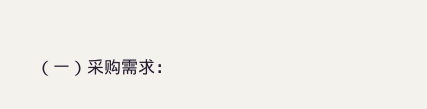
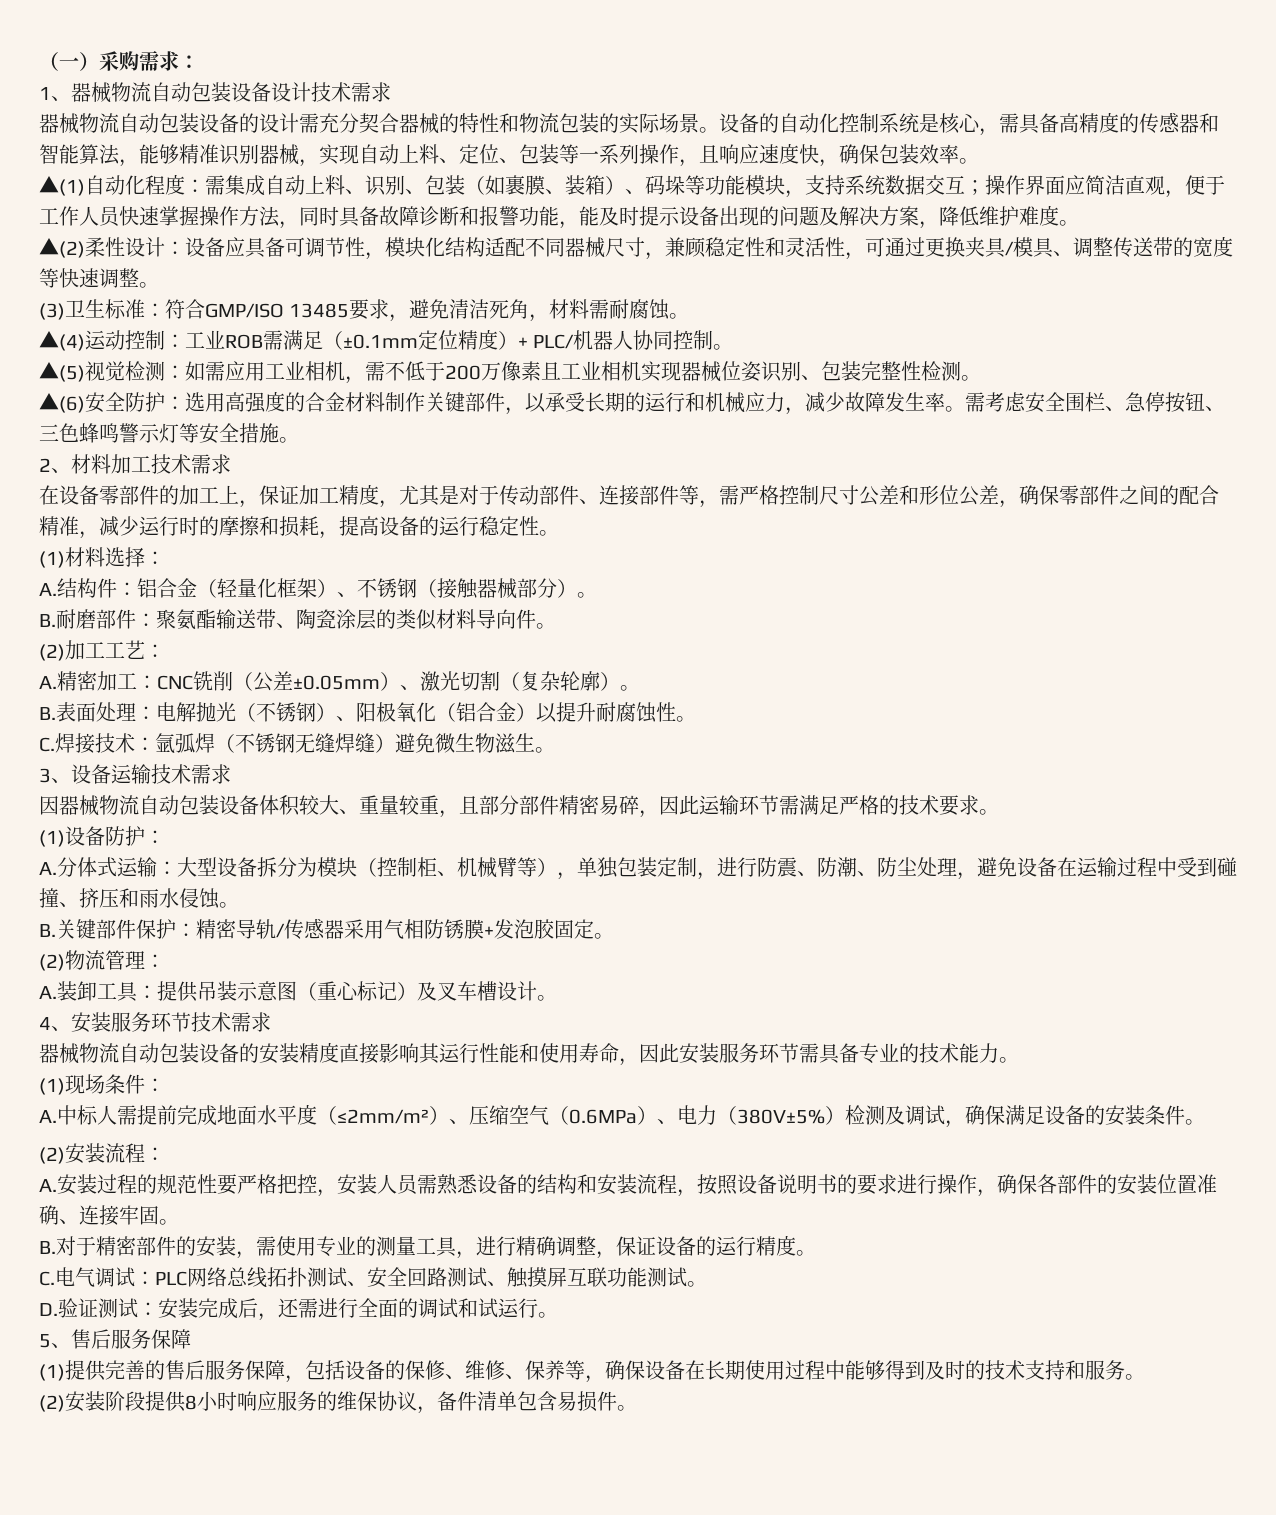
(172, 68) none -> [39,82,391,103] [39,112,1219,136] [39,143,979,167] [39,174,1225,198] [39,205,1079,229] [39,236,1233,260] [39,268,159,288] [39,299,690,322] [39,329,734,351] [39,361,981,384] [39,391,1225,415] [39,423,299,444] [39,454,231,474] [39,484,1219,508] [39,516,559,539] [39,547,165,568] [39,578,597,599] [39,609,556,630] [39,640,165,661] [39,671,640,692] [39,702,696,723] [39,733,555,754] [39,764,231,784] [39,795,999,818] [39,826,165,847] [39,857,1237,880] [39,888,239,909] [39,918,614,939] [39,950,165,971] [39,981,557,1002] [39,1012,271,1033] [39,1042,1019,1066] [39,1074,165,1095] [39,1104,1205,1128] [39,1143,165,1164] [39,1174,1217,1197] [39,1205,179,1226] [39,1235,816,1259] [39,1267,707,1288] [39,1298,558,1321] [39,1329,191,1349] [39,1360,1145,1383] [39,1391,637,1414] // 1、器械物流自动包装设备设计技术需求 // 器械物流自动包装设备的设计需充分契合器械的特性和物流包装的实际场景。设备的自动化控制系统是核心，需具备高精度的传感器和智能算法，能够精准识别器械，实现自动上料、定位、包装等一系列操作，且响应速度快，确保包装效率。 // ▲(1)自动化程度：需集成自动上料、识别、包装（如裹膜、装箱）、码垛等功能模块，支持系统数据交互；操作界面应简洁直观，便于工作人员快速掌握操作方法，同时具备故障诊断和报警功能，能及时提示设备出现的问题及解决方案，降低维护难度。 // ▲(2)柔性设计：设备应具备可调节性，模块化结构适配不同器械尺寸，兼顾稳定性和灵活性，可通过更换夹具/模具、调整传送带的宽度等快速调整。 // (3)卫生标准：符合GMP/ISO 13485要求，避免清洁死角，材料需耐腐蚀。 // ▲(4)运动控制：工业ROB需满足（±0.1mm定位精度）+ PLC/机器人协同控制。 // ▲(5)视觉检测：如需应用工业相机，需不低于200万像素且工业相机实现器械位姿识别、包装完整性检测。 // ▲(6)安全防护：选用高强度的合金材料制作关键部件，以承受长期的运行和机械应力，减少故障发生率。需考虑安全围栏、急停按钮、三色蜂鸣警示灯等安全措施。 // 2、材料加工技术需求 // 在设备零部件的加工上，保证加工精度，尤其是对于传动部件、连接部件等，需严格控制尺寸公差和形位公差，确保零部件之间的配合精准，减少运行时的摩擦和损耗，提高设备的运行稳定性。 // (1)材料选择： // A.结构件：铝合金（轻量化框架）、不锈钢（接触器械部分）。 // B.耐磨部件：聚氨酯输送带、陶瓷涂层的类似材料导向件。 // (2)加工工艺： // A.精密加工：CNC铣削（公差±0.05mm）、激光切割（复杂轮廓）。 // B.表面处理：电解抛光（不锈钢）、阳极氧化（铝合金）以提升耐腐蚀性。 // C.焊接技术：氩弧焊（不锈钢无缝焊缝）避免微生物滋生。 // 3、设备运输技术需求 // 因器械物流自动包装设备体积较大、重量较重，且部分部件精密易碎，因此运输环节需满足严格的技术要求。 // (1)设备防护： // A.分体式运输：大型设备拆分为模块（控制柜、机械臂等），单独包装定制，进行防震、防潮、防尘处理，避免设备在运输过程中受到碰撞、挤压和雨水侵蚀。 // B.关键部件保护：精密导轨/传感器采用气相防锈膜+发泡胶固定。 // (2)物流管理： // A.装卸工具：提供吊装示意图（重心标记）及叉车槽设计。 // 4、安装服务环节技术需求 // 器械物流自动包装设备的安装精度直接影响其运行性能和使用寿命，因此安装服务环节需具备专业的技术能力。 // (1)现场条件： // A.中标人需提前完成地面水平度（≤2mm/m²）、压缩空气（0.6MPa）、电力（380V±5%）检测及调试，确保满足设备的安装条件。 // (2)安装流程： // A.安装过程的规范性要严格把控，安装人员需熟悉设备的结构和安装流程，按照设备说明书的要求进行操作，确保各部件的安装位置准确、连接牢固。 // B.对于精密部件的安装，需使用专业的测量工具，进行精确调整，保证设备的运行精度。 // C.电气调试：PLC网络总线拓扑测试、安全回路测试、触摸屏互联功能测试。 // D.验证测试：安装完成后，还需进行全面的调试和试运行。 // 5、售后服务保障 // (1)提供完善的售后服务保障，包括设备的保修、维修、保养等，确保设备在长期使用过程中能够得到及时的技术支持和服务。 // (2)安装阶段提供8小时响应服务的维保协议，备件清单包含易损件。

